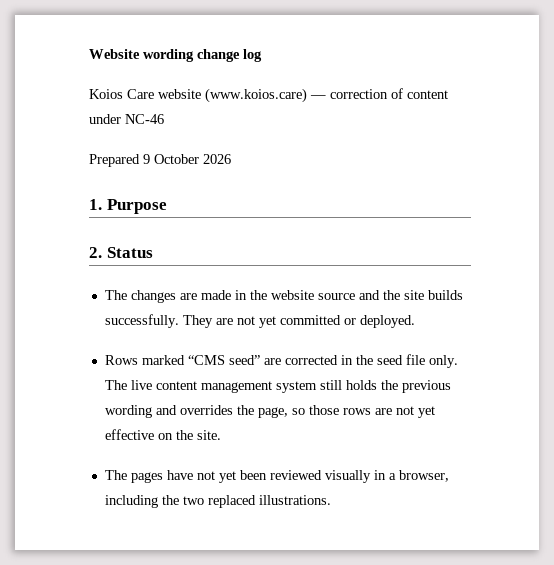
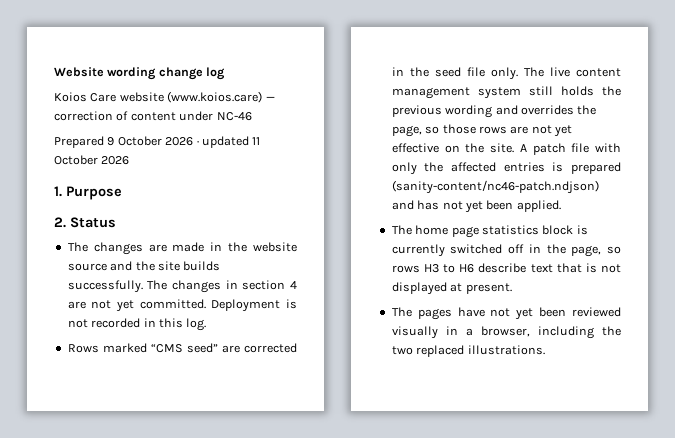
(231, 159) none -> [196,136,261,148] [54,155,130,165] · updated 11 October 2026
[182,315,415,328] They are not yet committed or deployed. -> [147,280,297,293] [67,299,297,312] [67,318,207,331] The changes in section 4 are not yet committed. Deployment is not recorded in this log.
(221, 435) none -> [519,143,621,155] [391,162,621,175] [391,180,599,194] [391,200,561,213] [391,225,588,238] [391,244,621,257] [391,263,621,273] [391,282,512,295] A patch file with only the affected entries is prepared (sanity-content/nc46-patch.ndjson) and has not yet been applied. // The home page statistics block is currently switched off in the page, so rows H3 to H6 describe text that is not displayed at present.

